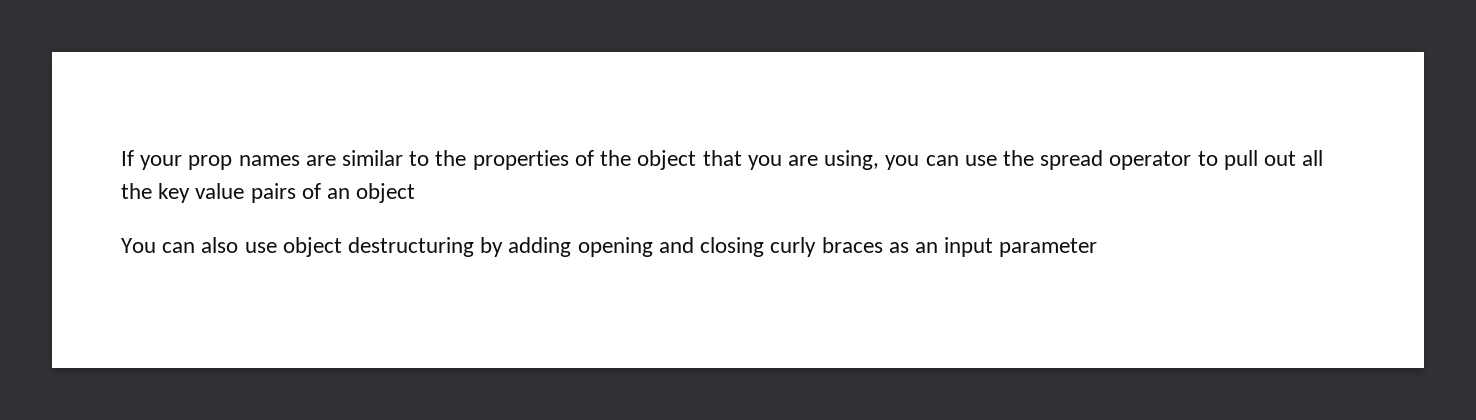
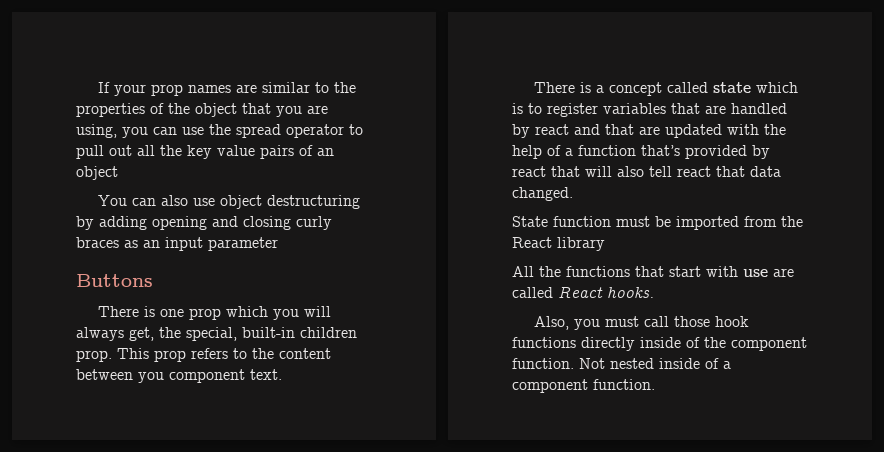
(1098, 247) none -> [76,274,153,287] [98,306,332,320] [76,327,357,341] [76,348,331,362] [76,369,282,383] [534,82,799,96] [512,103,787,117] [512,124,786,138] [512,145,770,159] [512,166,781,177] [512,187,573,201] [512,216,803,230] [512,237,605,251] [512,266,794,277] [512,286,654,298] [534,316,750,330] [512,337,807,351] [512,358,731,369] [512,379,655,393] // Buttons // There is one prop which you will always get, the special, built-in children prop. This prop refers to the content between you component text. // There is a concept called state which is to register variables that are handled by react and that are updated with the help of a function that’s provided by react that will also tell react that data changed. // State function must be imported from the React library // All the functions that start with use are called React hooks. // Also, you must call those hook functions directly inside of the component function. Not nested inside of a component function.

